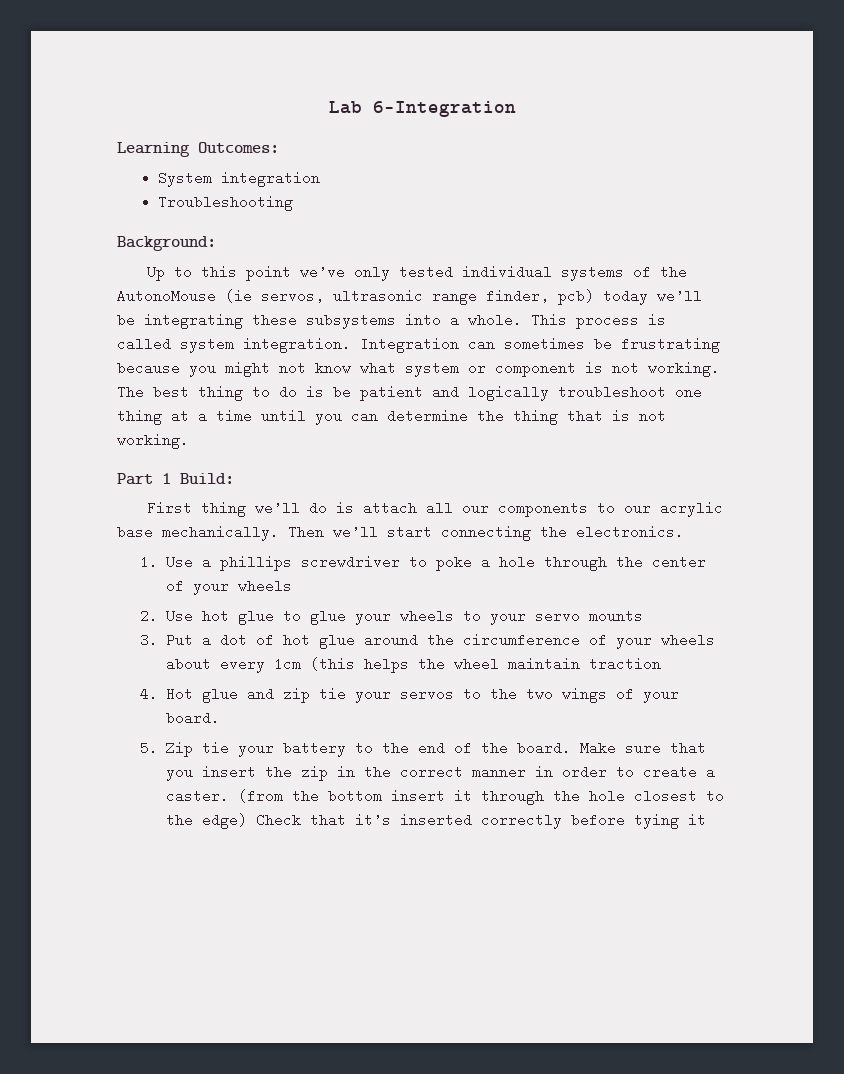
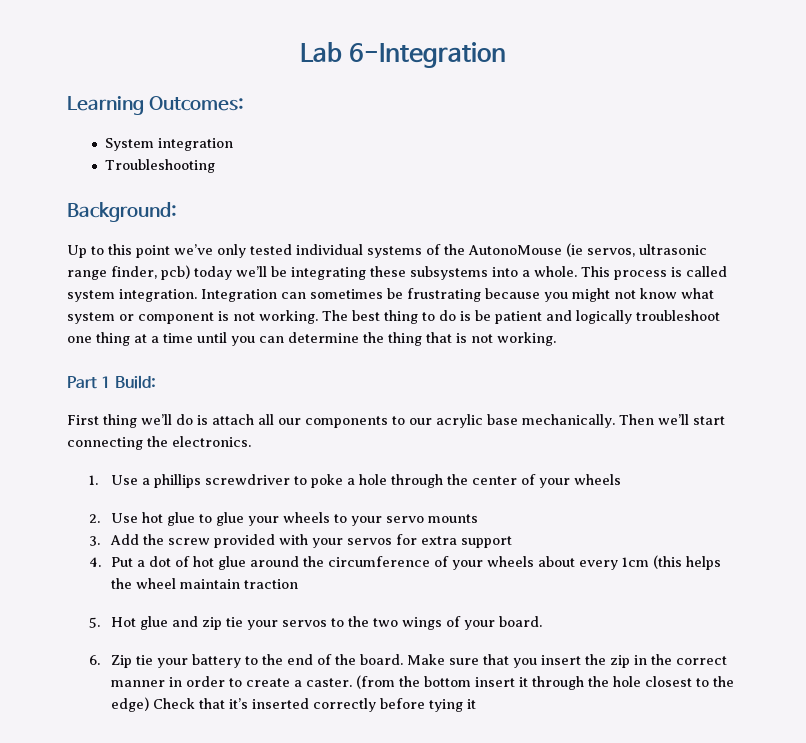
(158, 640) none -> [109,534,512,548] [88,557,101,567] Add the screw provided with your servos for extra support // 4.
[139,687,158,701] 4. -> [88,617,100,628] 5.
[139,741,158,755] 5. -> [88,655,100,665] 6.

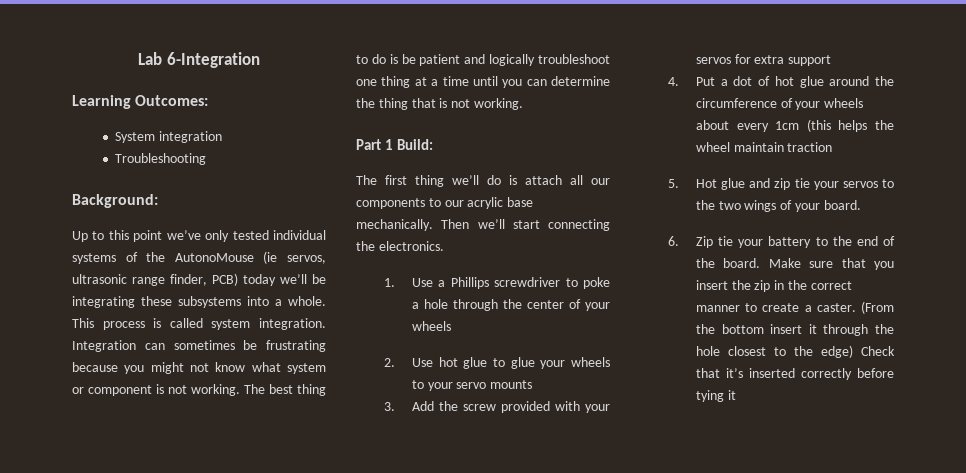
[161,265,190,280] pcb) -> [212,273,238,286] PCB)
[67,415,99,425] First -> [356,175,407,185] The first
[153,474,201,488] phillips -> [450,277,489,289] Phillips
[168,676,225,687] in order -> (740, 308) none
[355,675,395,689] (from -> [861,301,894,314] (From

